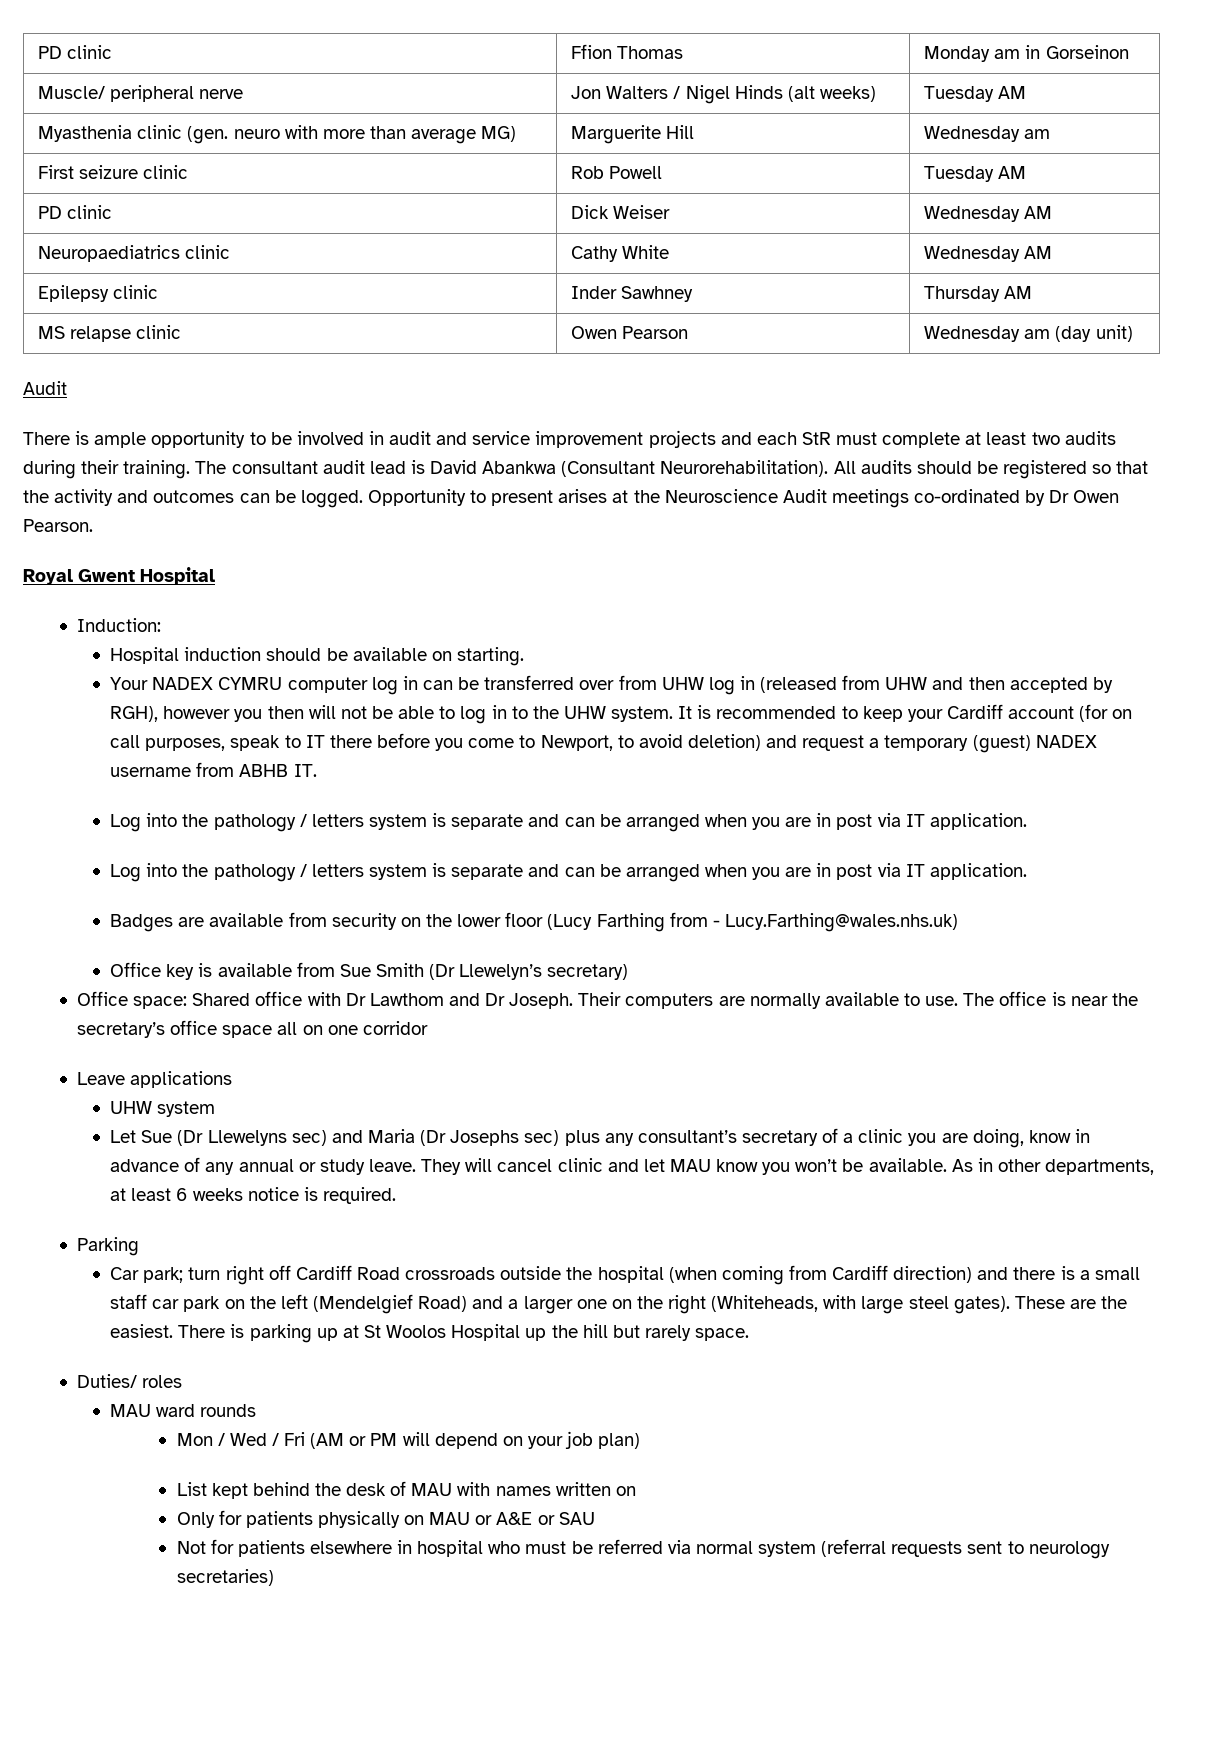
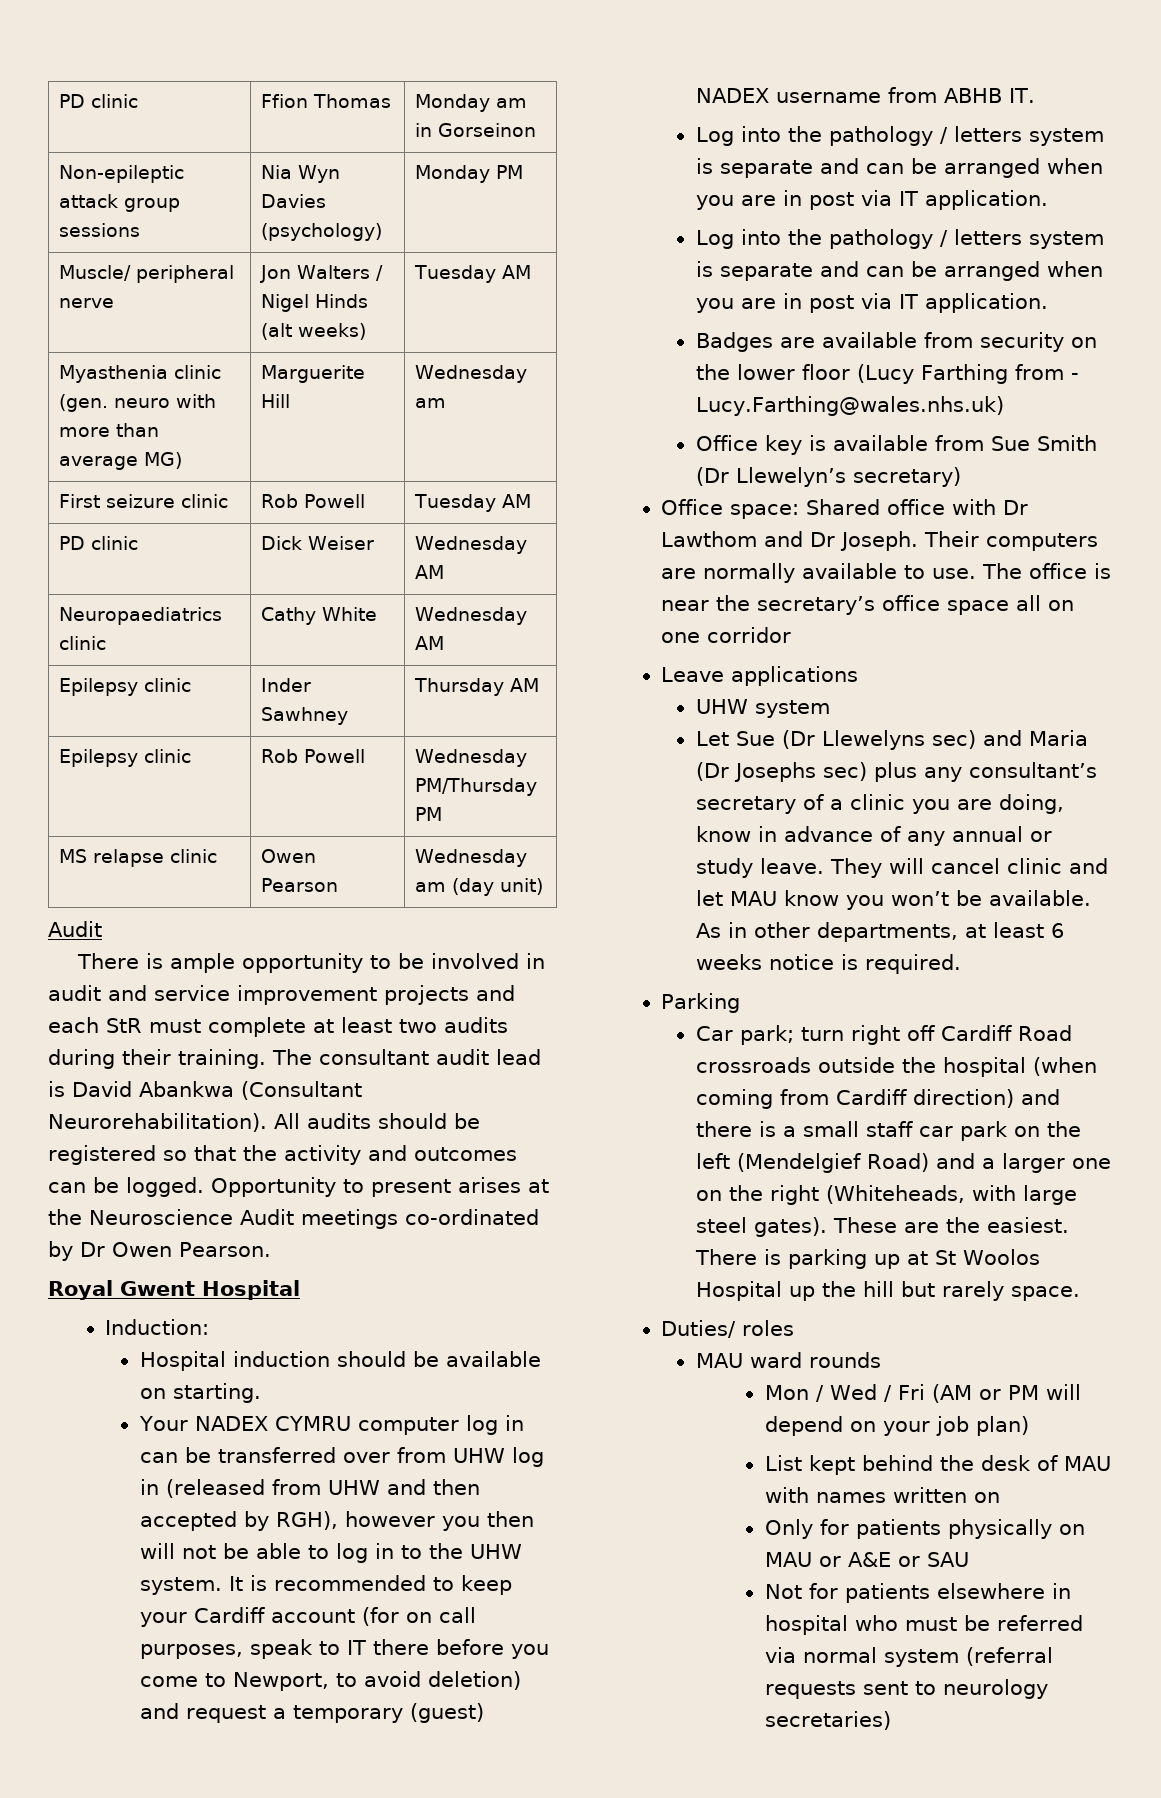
(1129, 52) none -> [58,165,184,183] [58,194,180,212] [58,223,140,237] [260,165,340,183] [260,194,326,208] [260,223,382,241] [414,165,523,183] // Non-epileptic attack group sessions | Nia Wyn Davies (psychology) | Monday PM
(1033, 292) none -> [58,749,191,767] [260,749,365,763] [414,749,527,767] [414,778,537,796] [414,807,442,821] // Epilepsy clinic | Rob Powell | Wednesday PM/Thursday PM

